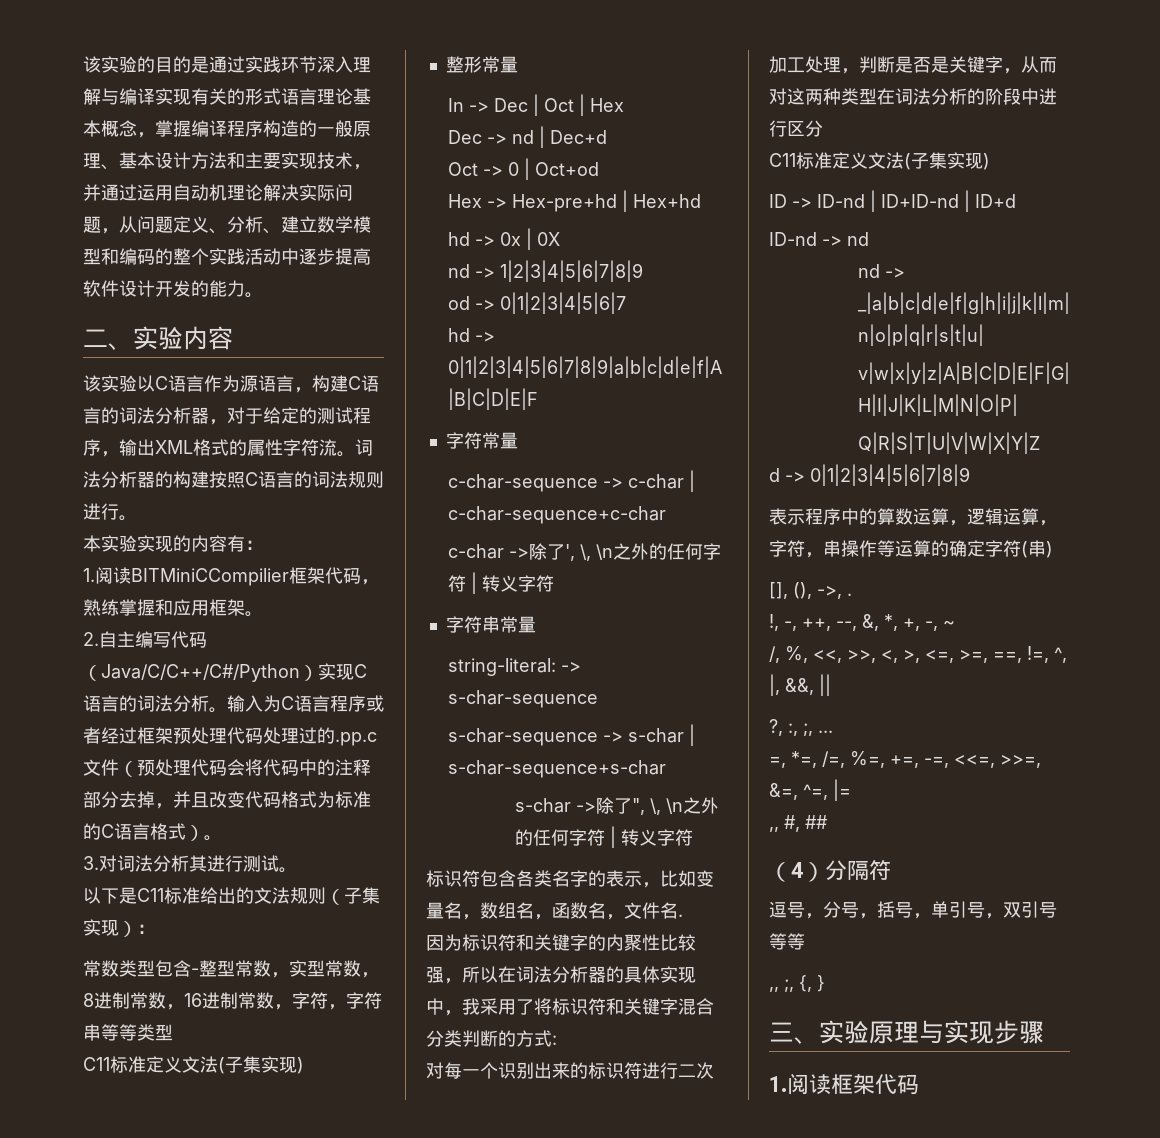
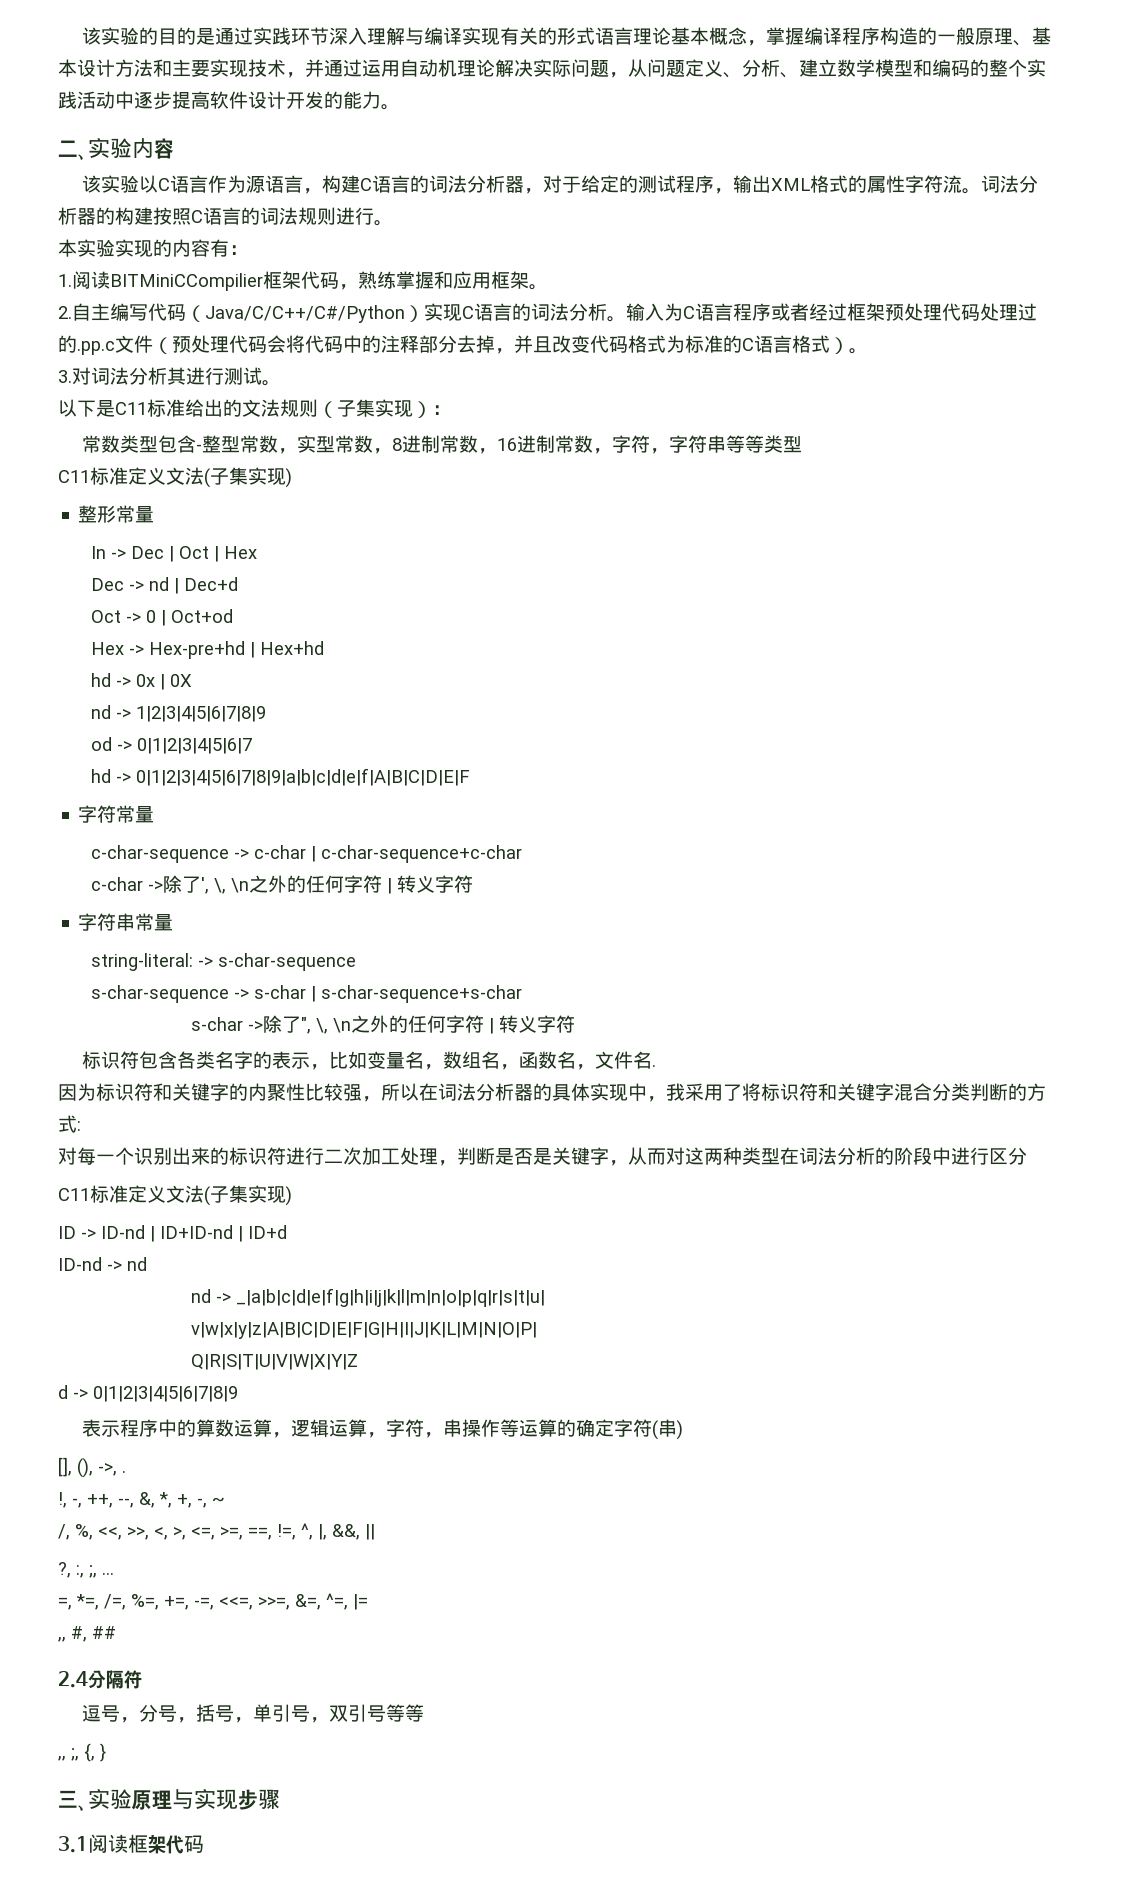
[769,862,825,882] （4） -> [58,1671,88,1688] 2.4
[769,1076,787,1092] 1. -> [58,1836,88,1853] 3.1

